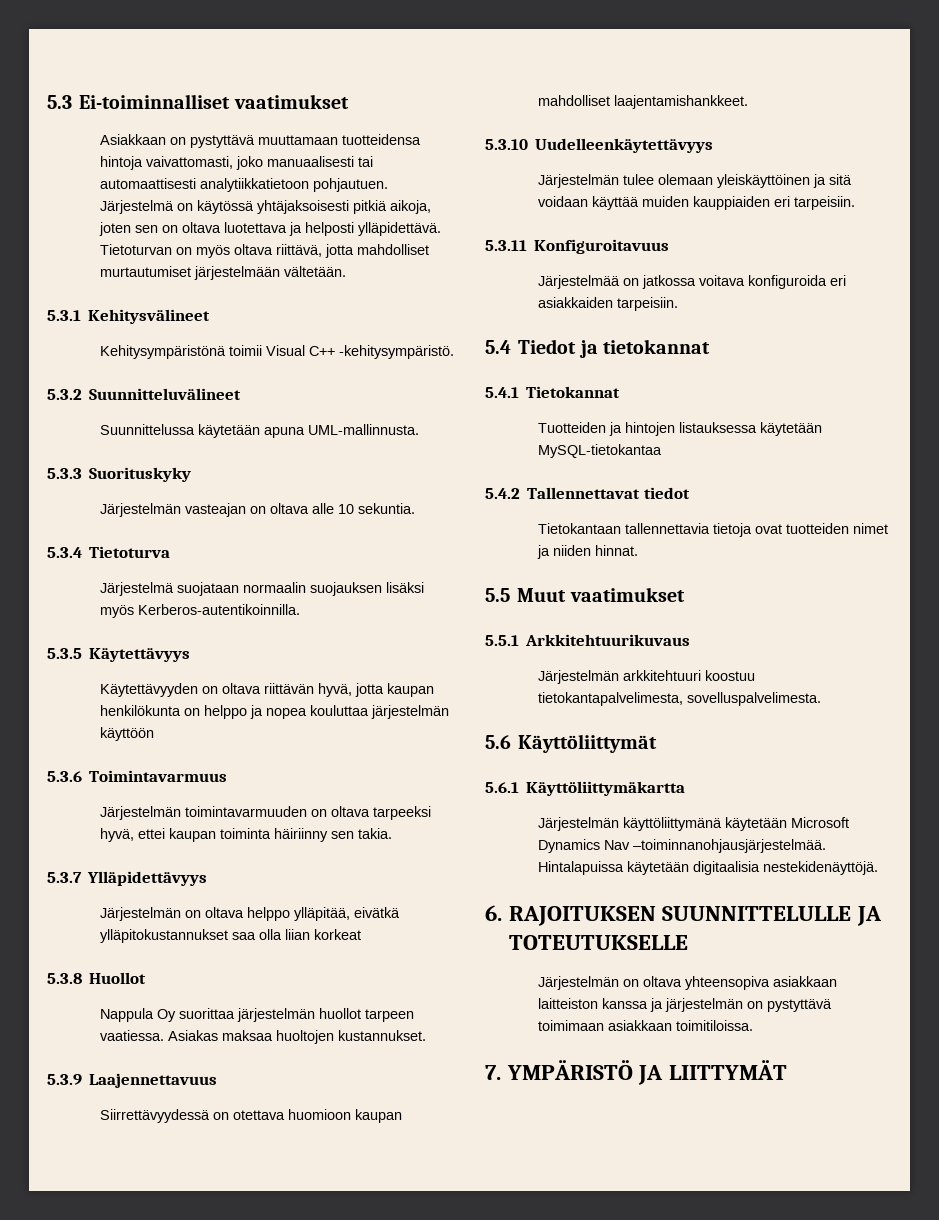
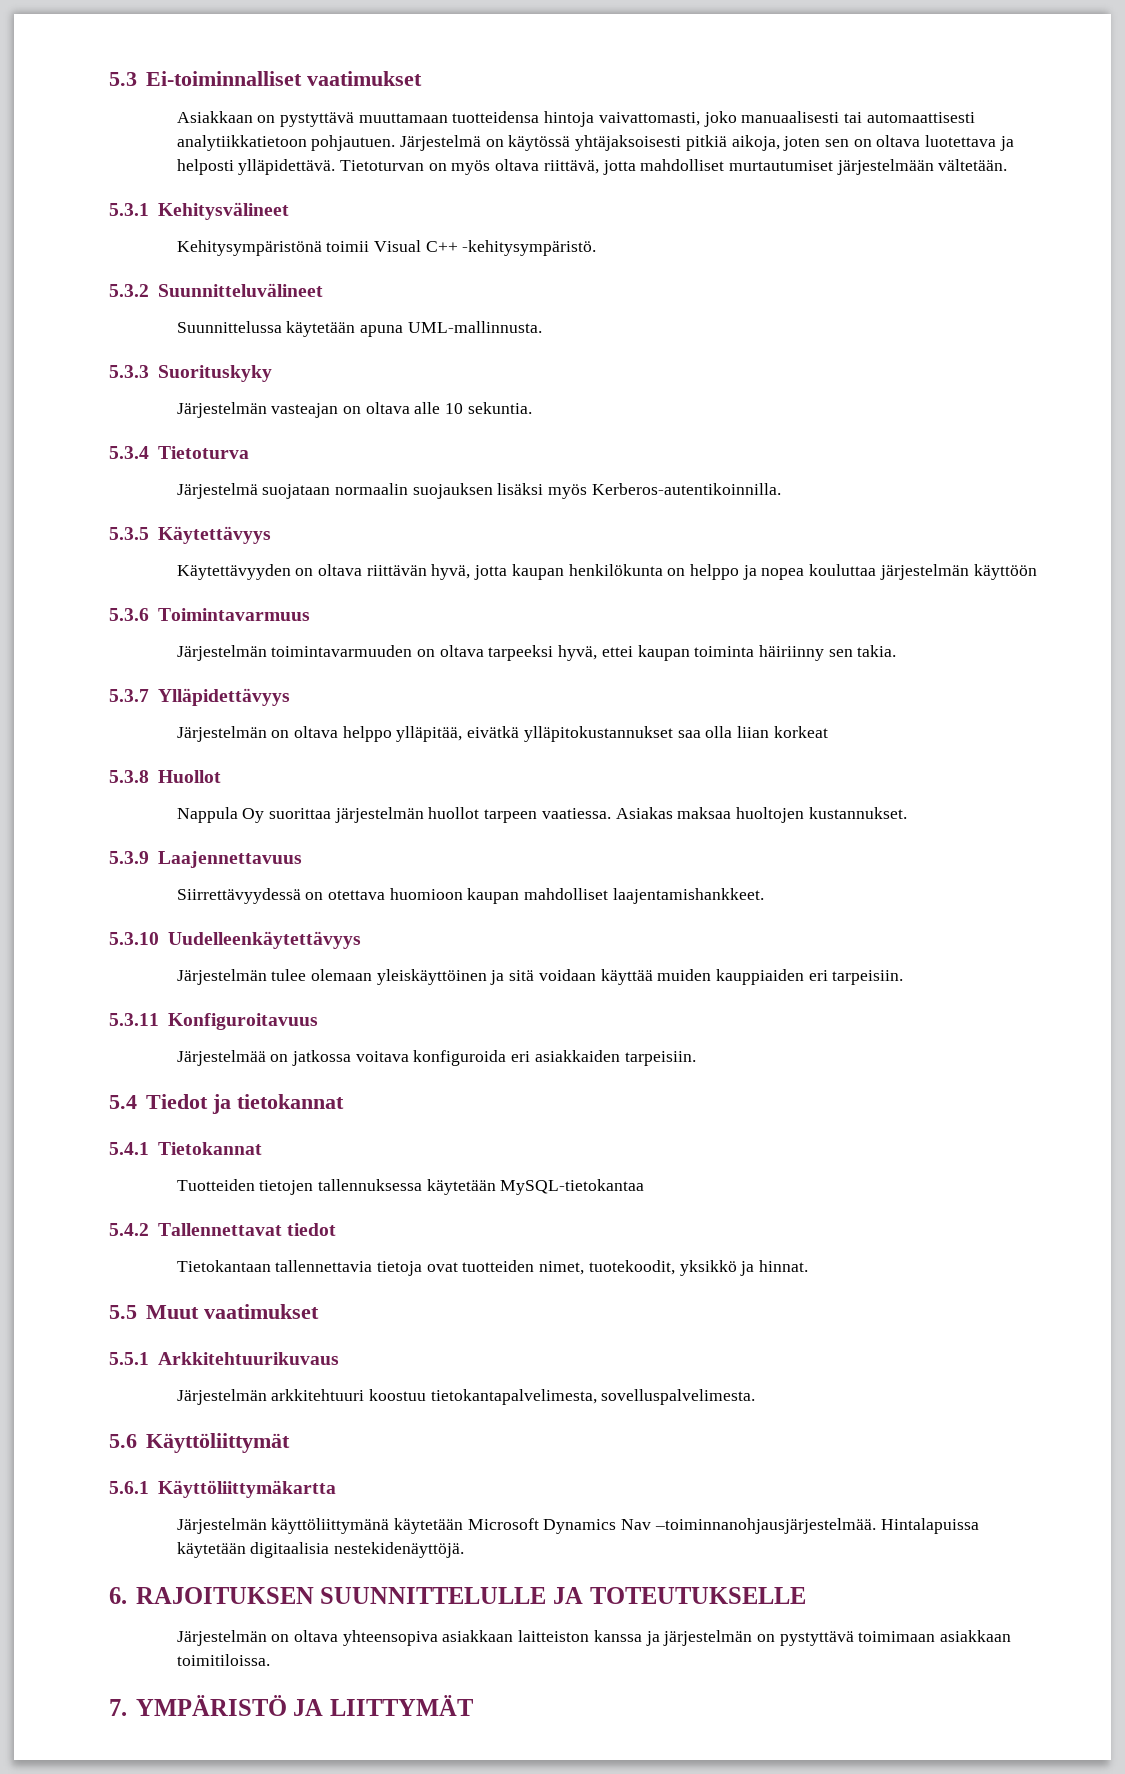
[608,422,757,436] ja hintojen listauksessa -> [259,1179,422,1195] tietojen tallennuksessa
[852,523,888,534] [536,545,591,559] nimet ja niiden -> [539,1260,755,1276] nimet, tuotekoodit, yksikkö ja

